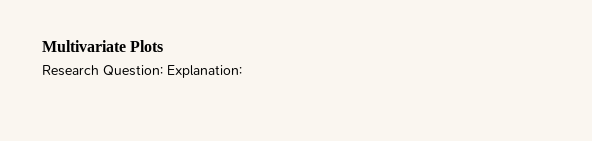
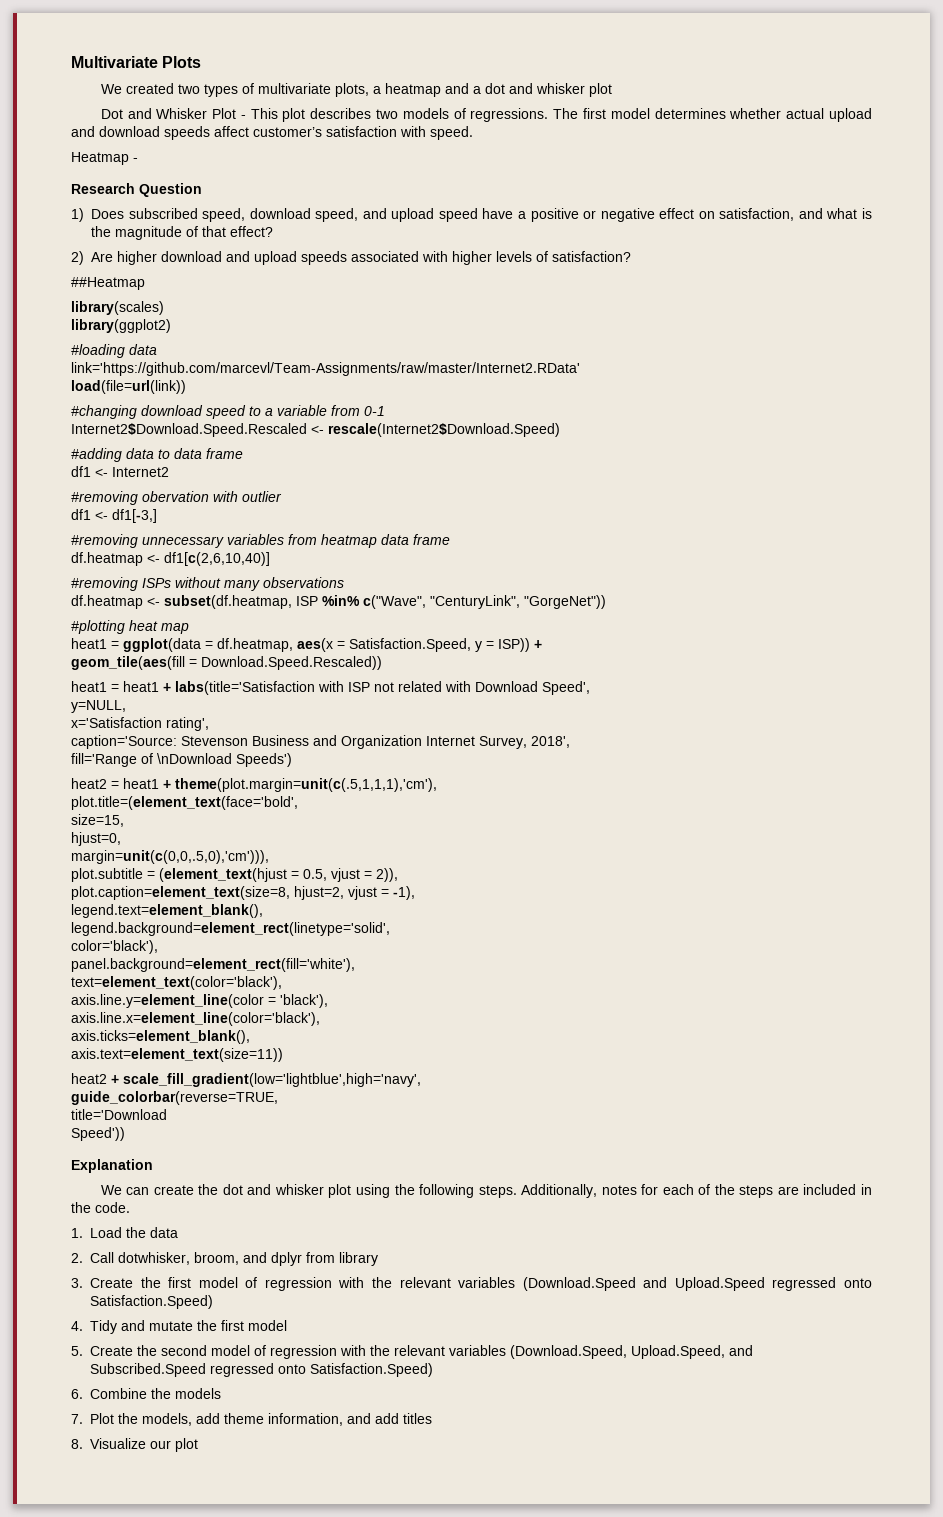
[42,65,242,78] Research Question: Explanation: -> [100,83,612,97] [100,108,872,122] [71,126,473,140] [71,152,138,165] [71,183,202,197] [71,208,872,222] [91,226,273,240] [71,251,631,265] [71,277,145,290] [71,301,164,315] [71,319,171,333] [71,344,157,358] [71,362,580,376] [71,380,186,394] [71,405,385,419] [71,423,560,437] [71,448,243,462] [71,466,169,477] [71,491,282,505] [71,509,157,523] [71,534,450,548] [71,552,270,566] [71,577,344,591] [71,595,606,609] [71,620,189,634] [71,638,542,652] [71,656,382,670] [71,681,590,695] [71,700,126,713] [71,717,209,731] [71,735,570,749] [71,753,292,767] [71,778,437,792] [71,796,298,810] [71,814,124,827] [71,832,121,846] [71,850,269,864] [71,868,398,882] [71,886,415,900] [71,904,263,918] [71,922,390,936] [71,940,158,954] [71,958,355,972] [71,976,282,990] [71,994,328,1008] [71,1012,320,1026] [71,1030,250,1044] [71,1048,283,1062] [71,1073,421,1087] [71,1091,278,1105] [71,1109,167,1120] [71,1127,125,1141] [71,1159,153,1173] [100,1184,873,1198] [71,1202,130,1213] [71,1227,178,1238] [71,1252,378,1266] [71,1277,872,1291] [90,1295,213,1309] [71,1320,287,1334] [71,1345,753,1359] [90,1363,433,1377] [71,1388,221,1399] [71,1413,432,1426] [71,1438,198,1452] We created two types of multivariate plots, a heatmap and a dot and whisker plot // Dot and Whisker Plot - This plot describes two models of regressions. The first model determines whether actual upload and download speeds affect customer’s satisfaction with speed. // Heatmap - // Research Question // 1) Does subscribed speed, download speed, and upload speed have a positive or negative effect on satisfaction, and what is the magnitude of that effect? // 2) Are higher download and upload speeds associated with higher levels of satisfaction? // ##Heatmap // library(scales) // library(ggplot2) // #loading data // link='https://github.com/marcevl/Team-Assignments/raw/master/Internet2.RData' // load(file=url(link)) // #changing download speed to a variable from 0-1 // Internet2$Download.Speed.Rescaled <- rescale(Internet2$Download.Speed) // #adding data to data frame // df1 <- Internet2 // #removing obervation with outlier // df1 <- df1[-3,] // #removing unnecessary variables from heatmap data frame // df.heatmap <- df1[c(2,6,10,40)] // #removing ISPs without many observations // df.heatmap <- subset(df.heatmap, ISP %in% c("Wave", "CenturyLink", "GorgeNet")) // #plotting heat map // heat1 = ggplot(data = df.heatmap, aes(x = Satisfaction.Speed, y = ISP)) + // geom_tile(aes(fill = Download.Speed.Rescaled)) // heat1 = heat1 + labs(title='Satisfaction with ISP not related with Download Speed', // y=NULL, // x='Satisfaction rating', // caption='Source: Stevenson Business and Organization Internet Survey, 2018', // fill='Range of \nDownload Speeds') // heat2 = heat1 + theme(plot.margin=unit(c(.5,1,1,1),'cm'), // plot.title=(element_text(face='bold', // size=15, // hjust=0, // margin=unit(c(0,0,.5,0),'cm'))), // plot.subtitle = (element_text(hjust = 0.5, vjust = 2)), // plot.caption=element_text(size=8, hjust=2, vjust = -1), // legend.text=element_blank(), // legend.background=element_rect(linetype='solid', // color='black'), // panel.background=element_rect(fill='white'), // text=element_text(color='black'), // axis.line.y=element_line(color = 'black'), // axis.line.x=element_line(color='black'), // axis.ticks=element_blank(), // axis.text=element_text(size=11)) // heat2 + scale_fill_gradient(low='lightblue',high='navy', // guide_colorbar(reverse=TRUE, // title='Download // Speed')) // Explanation // We can create the dot and whisker plot using the following steps. Additionally, notes for each of the steps are included in the code. // 1. Load the data // 2. Call dotwhisker, broom, and dplyr from library // 3. Create the first model of regression with the relevant variables (Download.Speed and Upload.Speed regressed onto Satisfaction.Speed) // 4. Tidy and mutate the first model // 5. Create the second model of regression with the relevant variables (Download.Speed, Upload.Speed, and Subscribed.Speed regressed onto Satisfaction.Speed) // 6. Combine the models // 7. Plot the models, add theme information, and add titles // 8. Visualize our plot

